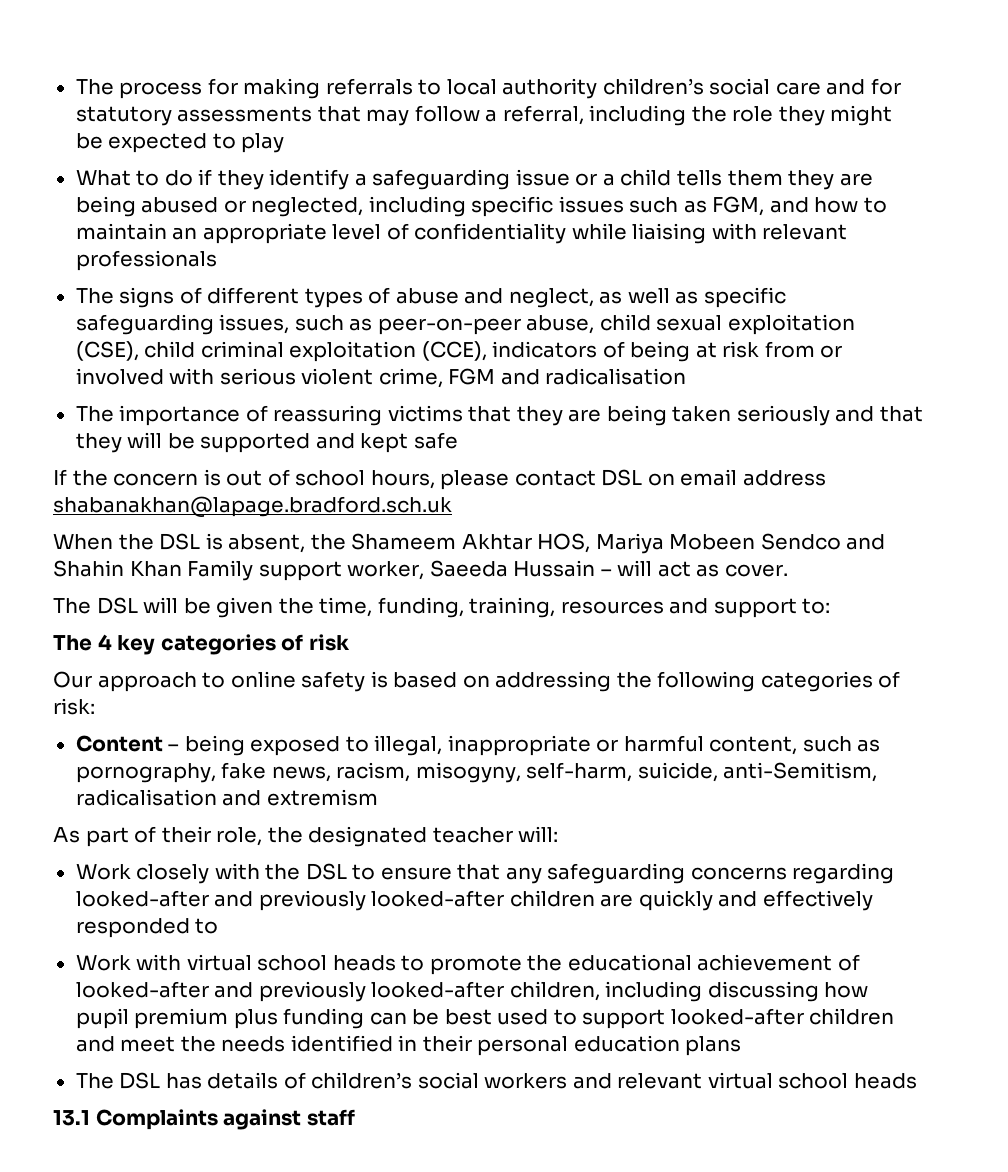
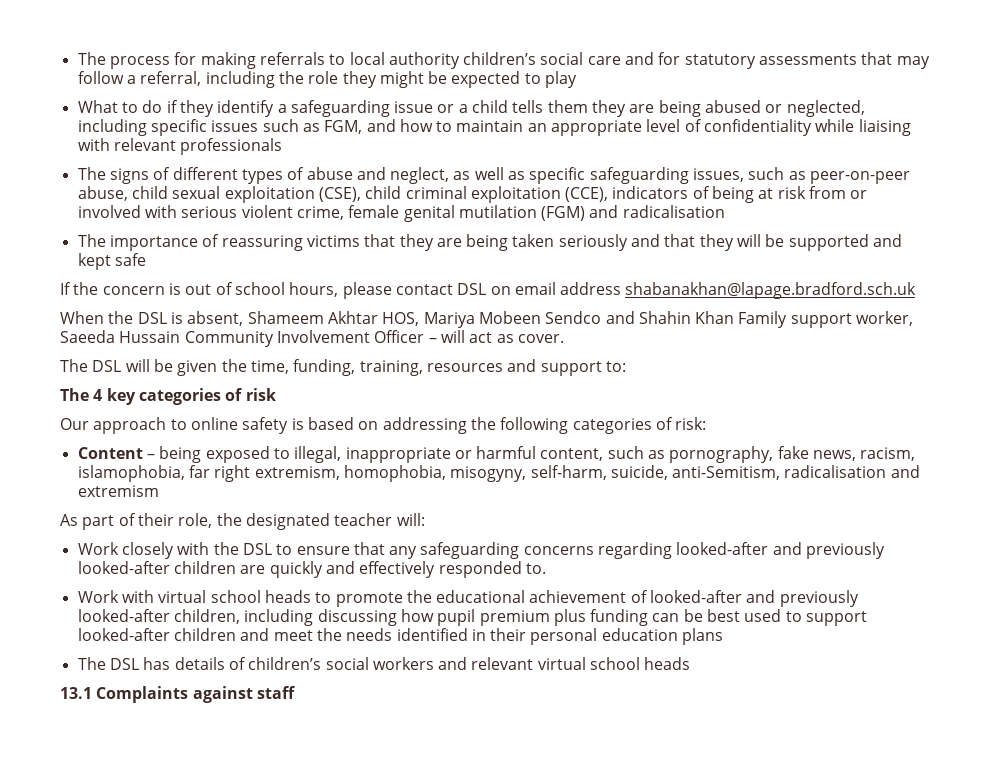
[448,368,496,385] FGM -> [348,205,586,222] female genital mutilation (FGM)
[310,534,346,550] the -> (244, 318) none
(596, 568) none -> [184,330,425,347] Community Involvement Officer
(411, 772) none -> [77,465,446,482] islamophobia, far right extremism, homophobia,
[195,918,219,934] to -> [525,563,546,574] to.

